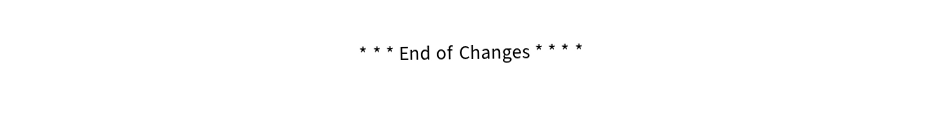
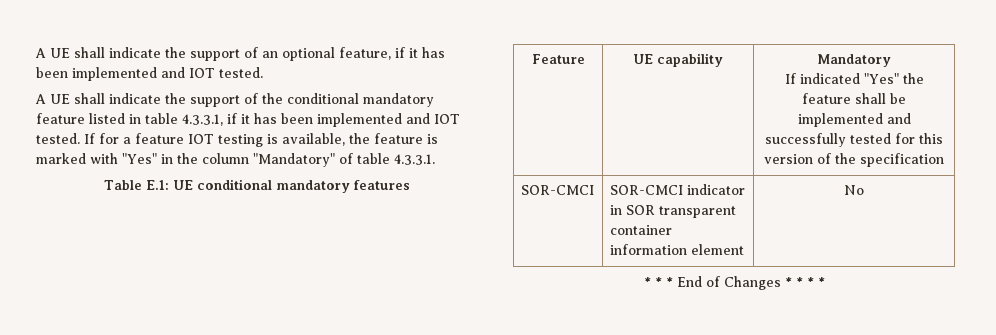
(358, 53) none -> [35,47,445,61] [36,67,263,81] [35,93,434,107] [36,113,460,127] [36,133,438,147] [36,153,435,167] [104,179,410,193] [531,54,585,64] [633,53,723,67] [817,54,891,67] [784,73,924,84] [802,93,906,104] [797,113,911,127] [765,133,943,147] [764,153,944,167] [520,185,594,195] [609,184,745,195] [609,205,736,218] [609,225,672,235] [609,244,744,255] [844,185,864,195] A UE shall indicate the support of an optional feature, if it has been implemented and IOT tested. // A UE shall indicate the support of the conditional mandatory feature listed in table 4.3.3.1, if it has been implemented and IOT tested. If for a feature IOT testing is available, the feature is marked with "Yes" in the column "Mandatory" of table 4.3.3.1. // Table E.1: UE conditional mandatory features // Feature | UE capability | Mandatory // If indicated "Yes" the feature shall be implemented and successfully tested for this version of the specification // SOR-CMCI | SOR-CMCI indicator in SOR transparent container information element | No //

